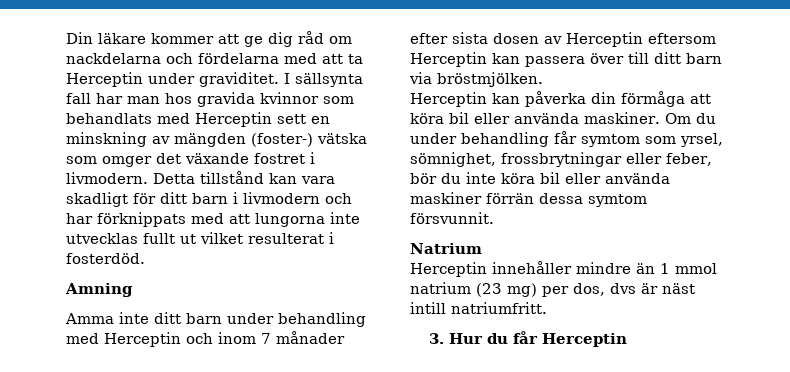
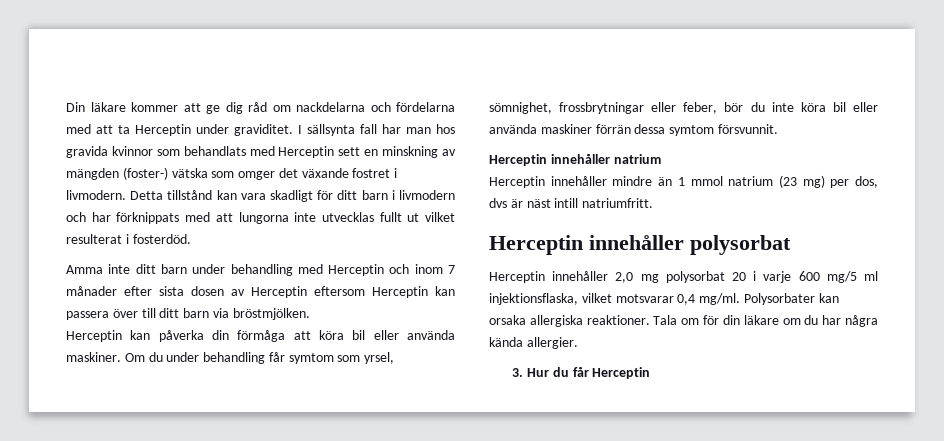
[65,283,133,297] // Amning -> (191, 239) none
[410,243,482,254] Natrium -> [489,154,661,166] Herceptin innehåller natrium
(547, 308) none -> [489,235,791,255] [489,271,878,283] [489,293,839,305] [489,315,878,327] [489,337,578,349] // Herceptin innehåller polysorbat // Herceptin innehåller 2,0 mg polysorbat 20 i varje 600 mg/5 ml injektionsflaska, vilket motsvarar 0,4 mg/ml. Polysorbater kan orsaka allergiska reaktioner. Tala om för din läkare om du har några kända allergier.

